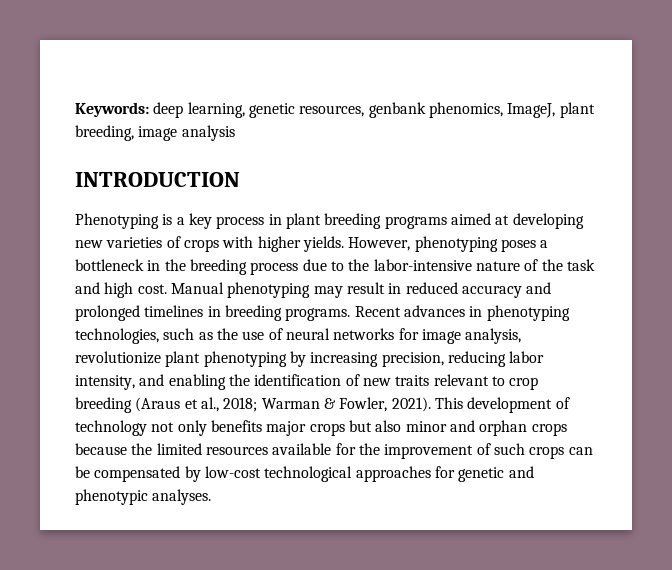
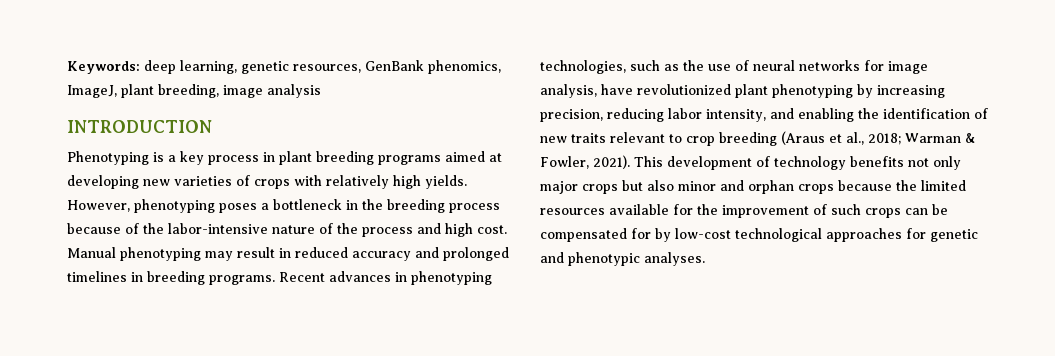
[368,102,426,118] genbank -> [365,60,424,71] GenBank
[257,236,301,252] higher -> [326,175,421,189] relatively high
[302,259,344,271] due to -> [67,223,139,234] because of
[566,259,595,271] task -> [362,227,413,237] process
[75,351,161,364] revolutionize -> [601,84,731,95] have revolutionized
(147, 428) none -> [850,156,904,167] benefits
[210,420,262,432] benefits -> (961, 163) none
(181, 474) none -> [631,228,651,239] for

